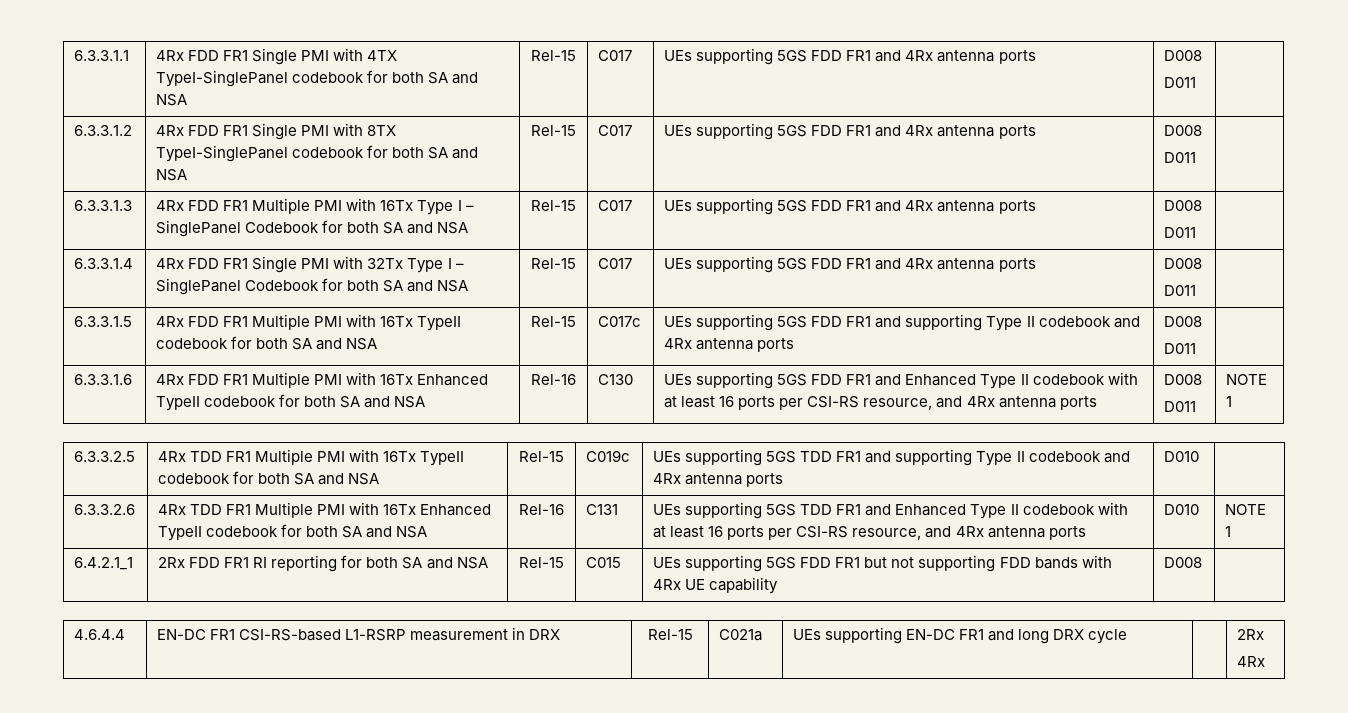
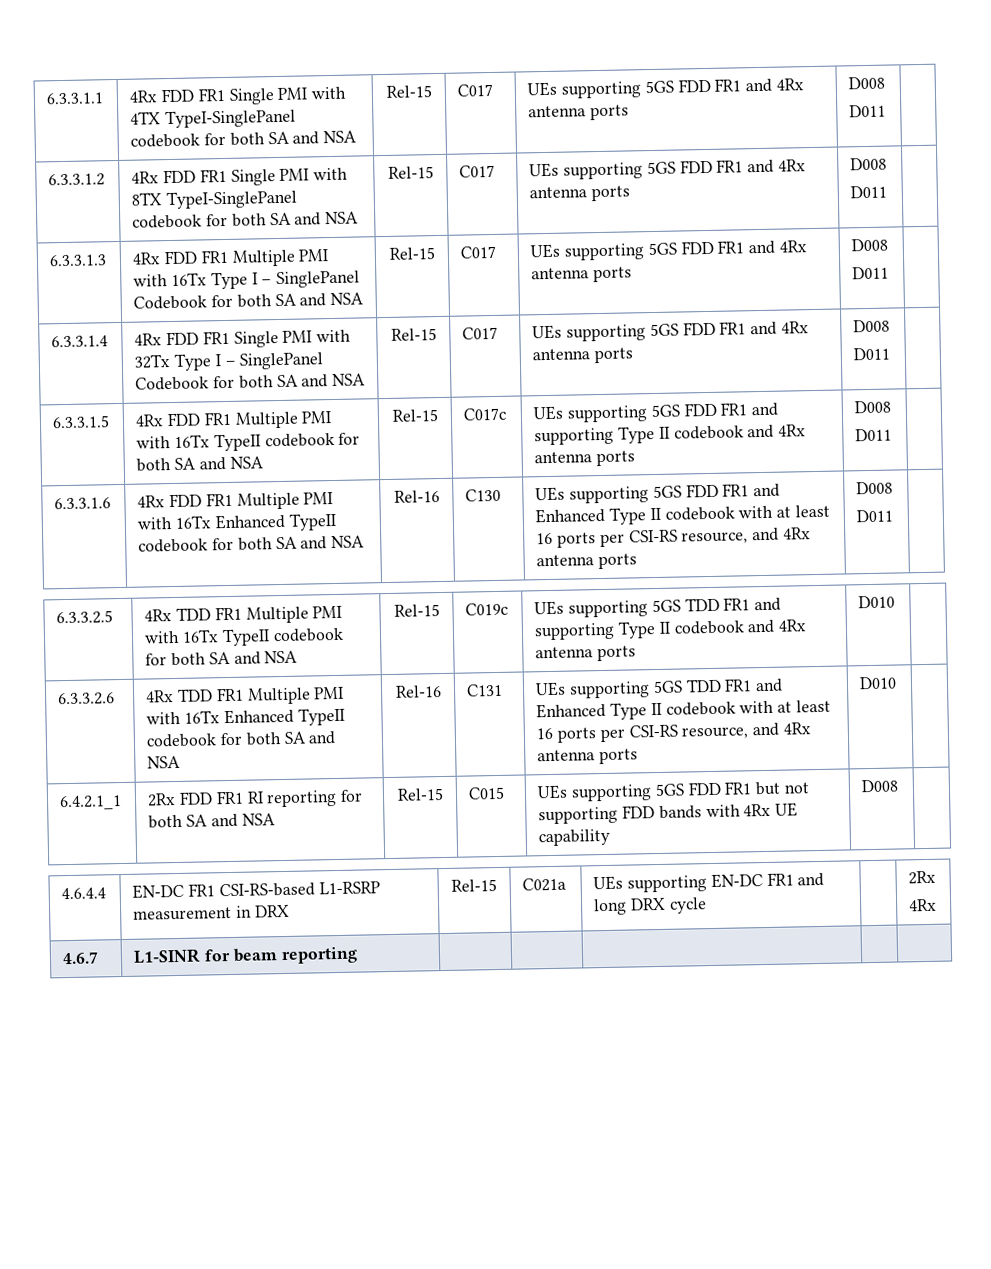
[1226,374,1268,385] [1226,396,1233,407] NOTE 1 -> (894, 516) none
[1225,504,1267,515] [1225,526,1232,537] NOTE 1 -> (898, 683) none
(1266, 661) none -> [62,951,100,965] [133,946,358,965] // 4.6.7 | L1-SINR for beam reporting | | | | |

